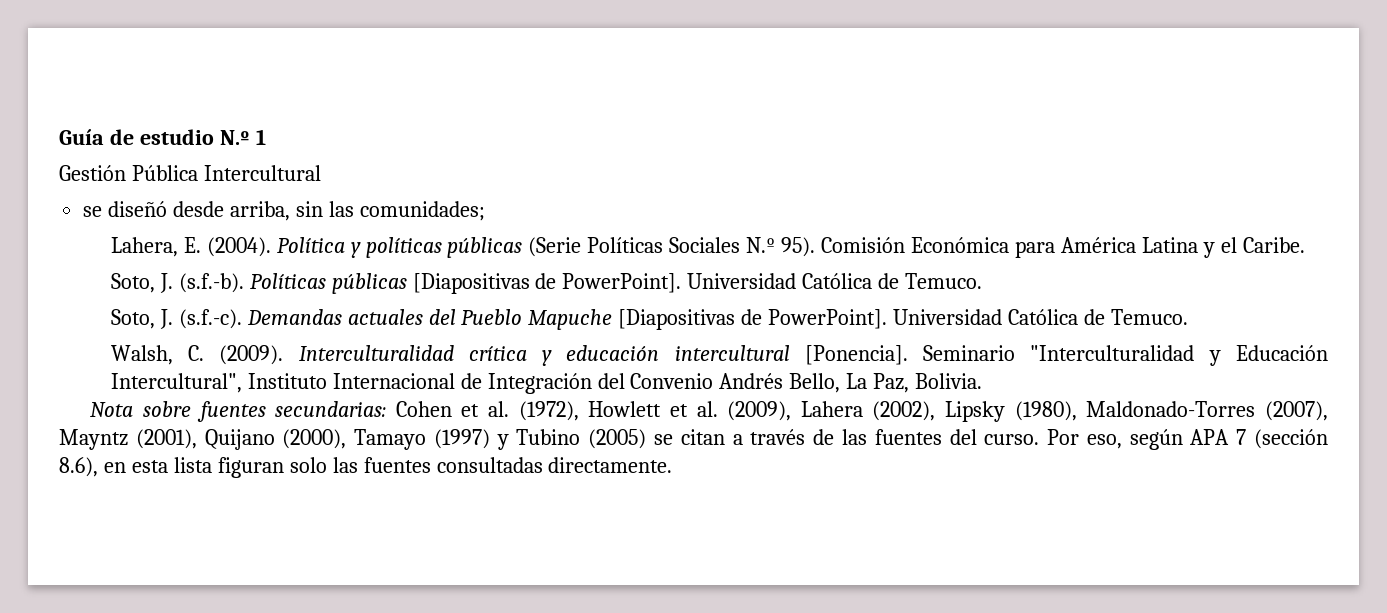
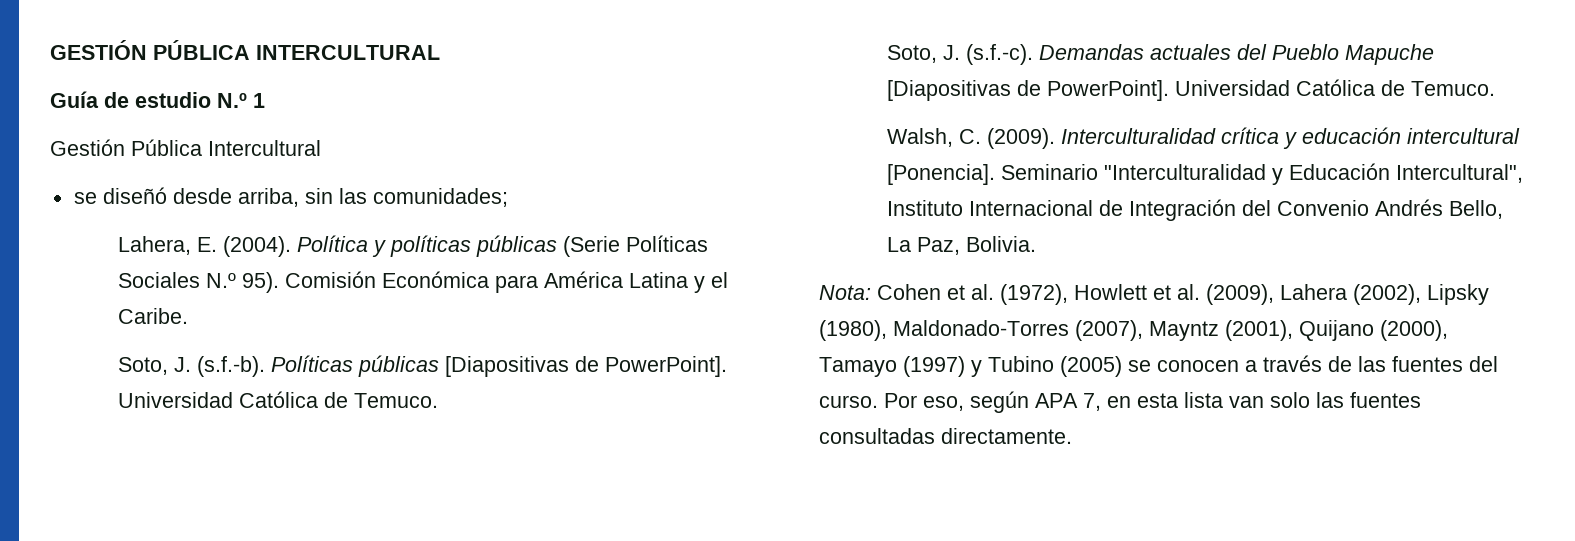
(59, 137) none -> [50,40,440,60] GESTIÓN PÚBLICA INTERCULTURAL //
[90,401,387,422] Nota sobre fuentes secundarias: -> [819,285,871,300] Nota:
[680,429,725,445] citan -> [1157,360,1239,372] conocen
[1236,429,1328,449] [59,457,98,477] 7 (sección 8.6), -> [1083,393,1101,411] 7,
[217,457,284,478] figuran -> [1229,396,1264,408] van

